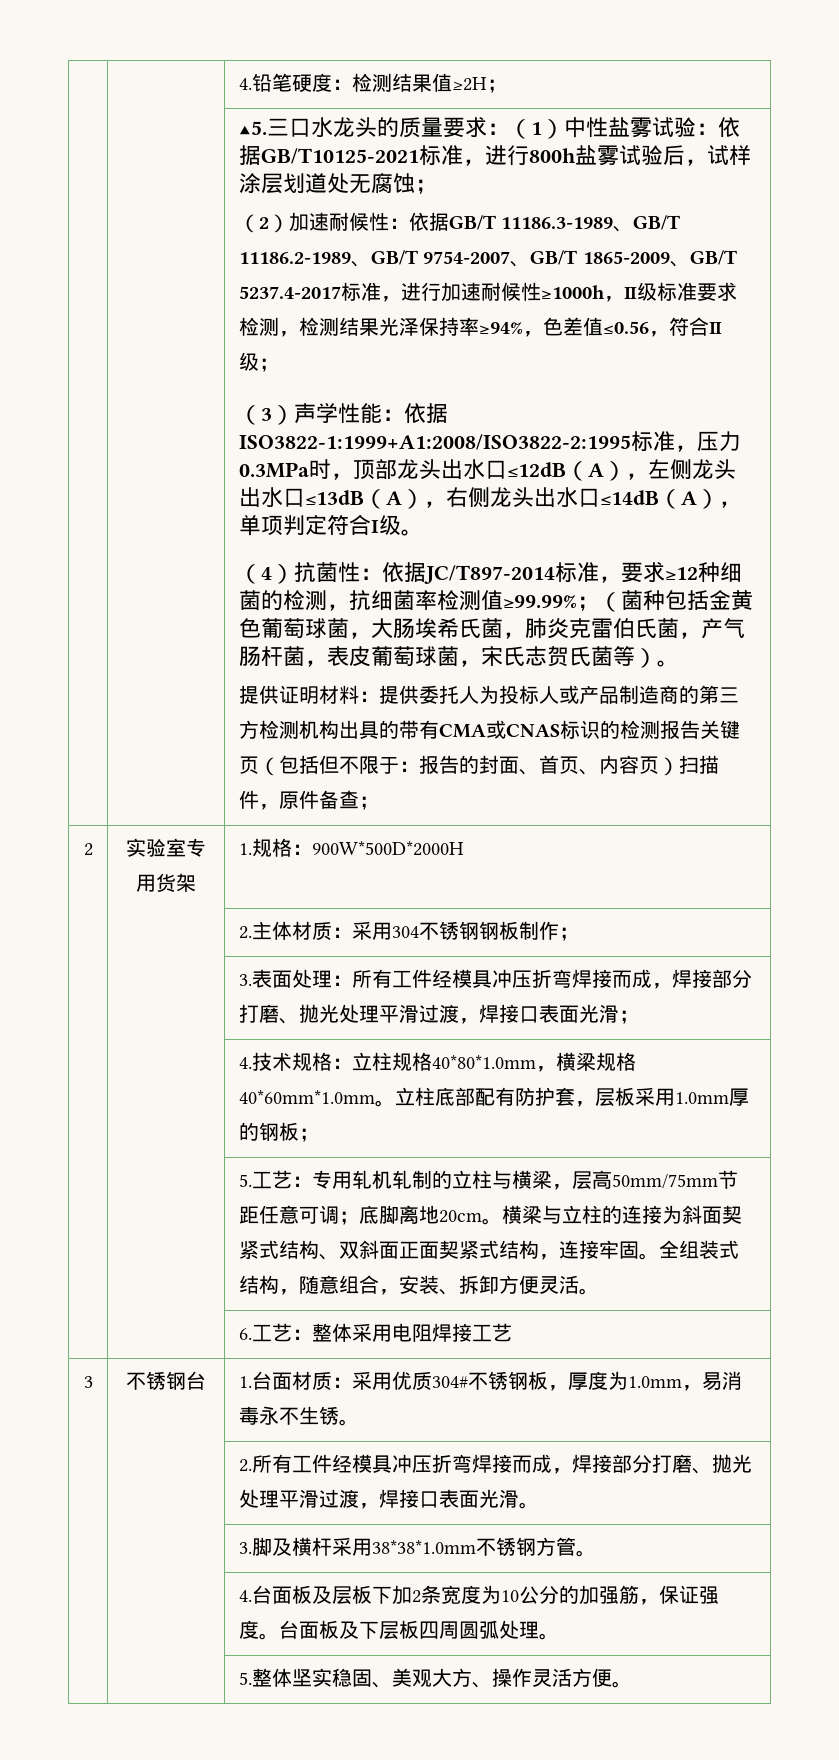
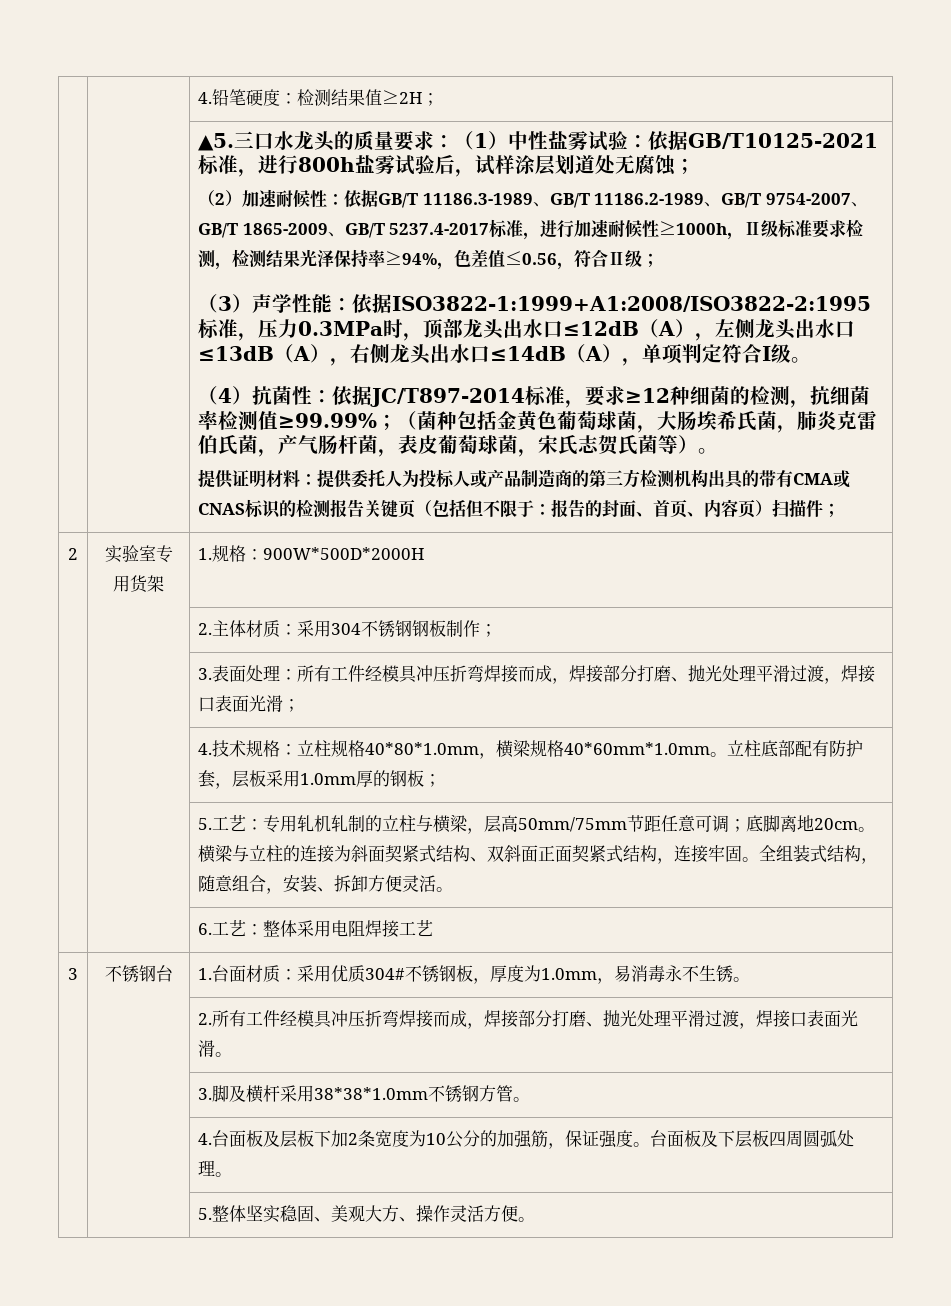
[258,790,359,810] ，原件备查 -> (824, 508) none

